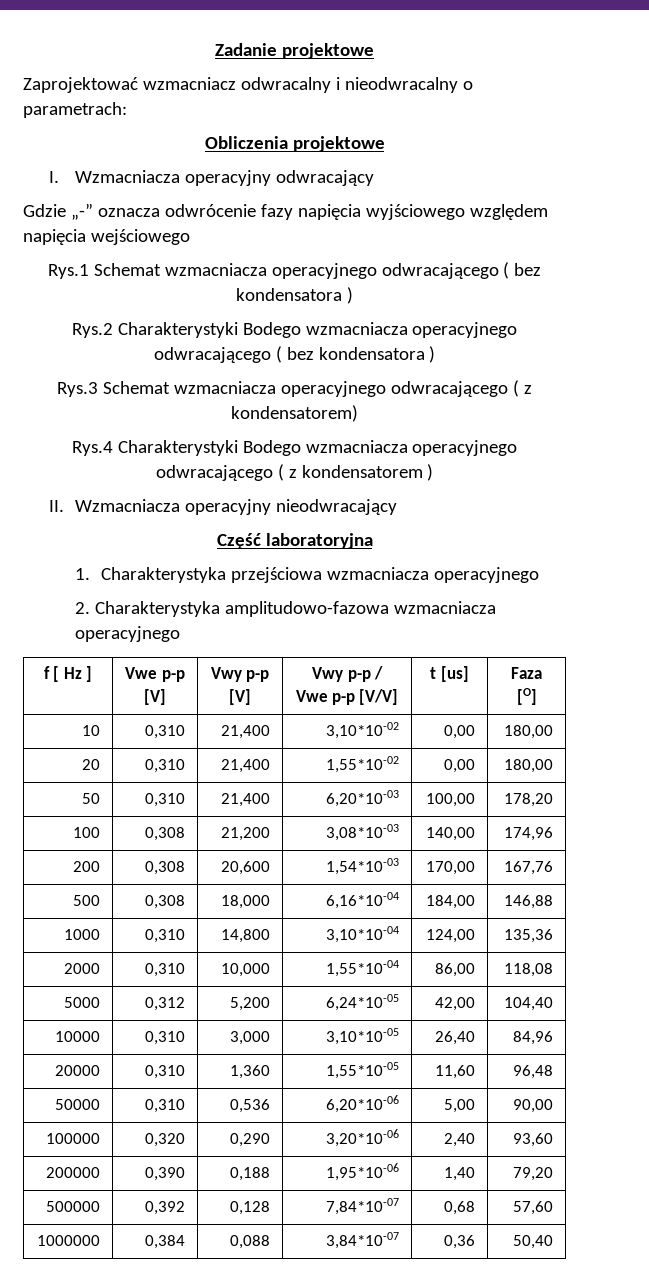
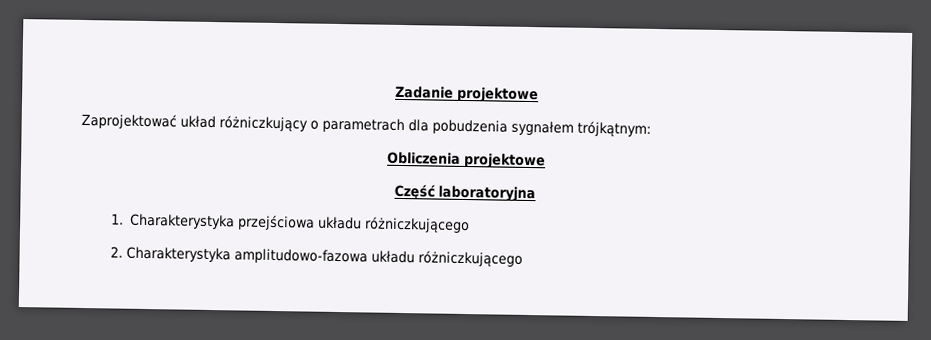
[142,77,473,93] [23,102,127,118] [204,136,385,152] [48,170,374,186] [23,203,548,220] [23,229,190,245] [47,262,542,279] [236,287,353,304] [71,322,518,338] [153,346,436,363] [57,380,532,397] [231,405,358,422] [71,440,518,456] [155,464,434,481] [48,499,397,515] wzmacniacz odwracalny i nieodwracalny o parametrach: // Obliczenia projektowe // I. Wzmacniacza operacyjny odwracający // Gdzie „-” oznacza odwrócenie fazy napięcia wyjściowego względem napięcia wejściowego // Rys.1 Schemat wzmacniacza operacyjnego odwracającego ( bez kondensatora ) // Rys.2 Charakterystyki Bodego wzmacniacza operacyjnego odwracającego ( bez kondensatora ) // Rys.3 Schemat wzmacniacza operacyjnego odwracającego ( z kondensatorem) // Rys.4 Charakterystyki Bodego wzmacniacza operacyjnego odwracającego ( z kondensatorem ) // II. Wzmacniacza operacyjny nieodwracający -> [180,115,651,137] [386,151,546,170] układ różniczkujący o parametrach dla pobudzenia sygnałem trójkątnym: // Obliczenia projektowe
[326,567,539,583] wzmacniacza operacyjnego -> [318,216,471,234] układu różniczkującego
[393,601,496,614] [74,626,180,642] [43,666,93,682] [125,667,185,682] [144,689,166,705] [210,667,270,682] [229,689,251,705] [312,666,383,682] [295,689,399,705] [430,666,469,682] [511,667,542,679] [516,688,537,705] [82,725,101,736] [145,725,186,739] [221,725,271,739] [326,722,400,739] [444,725,476,739] [504,725,554,739] [82,759,101,770] [145,759,186,773] [221,759,271,773] [326,756,400,773] [444,759,476,773] [504,759,554,773] [82,793,101,804] [145,793,186,807] [221,793,271,807] [326,790,400,807] [426,793,476,807] [504,793,554,807] [73,827,101,838] [145,827,186,841] [221,827,271,841] [326,824,400,841] [426,827,476,841] [504,827,554,841] [73,861,101,872] [145,861,186,875] [221,861,271,875] [326,858,400,875] [426,861,476,875] [504,861,554,875] [73,895,101,906] [145,895,186,909] [221,895,271,909] [326,892,400,909] [426,895,476,909] [504,895,554,909] [64,929,101,940] [145,929,186,943] [221,929,271,943] [326,926,400,943] [426,929,476,943] [504,929,554,943] [64,963,101,974] [145,963,186,977] [221,963,271,977] [326,960,400,977] [435,963,476,977] [504,963,554,977] [64,997,101,1008] [145,997,186,1011] [230,997,271,1011] [326,994,400,1011] [435,997,476,1011] [504,997,554,1011] [55,1031,101,1042] [145,1031,186,1045] [230,1031,271,1045] [326,1028,400,1045] [435,1031,476,1045] [513,1031,554,1045] [55,1065,101,1076] [145,1065,186,1079] [230,1065,271,1079] [326,1062,400,1079] [435,1065,476,1079] [513,1065,554,1079] [55,1099,101,1110] [145,1099,186,1113] [230,1099,271,1113] [326,1095,400,1113] [444,1099,476,1113] [513,1099,554,1113] [46,1133,101,1144] [145,1133,186,1147] [230,1133,271,1147] [326,1129,400,1147] [444,1133,476,1147] [513,1133,554,1147] [46,1167,101,1178] [145,1167,186,1181] [230,1167,271,1181] [326,1163,400,1181] [444,1167,476,1181] [513,1167,554,1181] [46,1201,101,1212] [145,1201,186,1215] [230,1201,271,1215] [326,1198,400,1215] [444,1201,476,1215] [513,1201,554,1215] [37,1235,101,1246] [145,1235,186,1249] [230,1235,271,1249] [326,1232,400,1249] [444,1235,476,1249] [513,1235,554,1249] wzmacniacza operacyjnego // f [ Hz ] | Vwe p-p [V] | Vwy p-p [V] | Vwy p-p / Vwe p-p [V/V] | t [us] | Faza [O] // 10 | 0,310 | 21,400 | 3,10*10-02 | 0,00 | 180,00 // 20 | 0,310 | 21,400 | 1,55*10-02 | 0,00 | 180,00 // 50 | 0,310 | 21,400 | 6,20*10-03 | 100,00 | 178,20 // 100 | 0,308 | 21,200 | 3,08*10-03 | 140,00 | 174,96 // 200 | 0,308 | 20,600 | 1,54*10-03 | 170,00 | 167,76 // 500 | 0,308 | 18,000 | 6,16*10-04 | 184,00 | 146,88 // 1000 | 0,310 | 14,800 | 3,10*10-04 | 124,00 | 135,36 // 2000 | 0,310 | 10,000 | 1,55*10-04 | 86,00 | 118,08 // 5000 | 0,312 | 5,200 | 6,24*10-05 | 42,00 | 104,40 // 10000 | 0,310 | 3,000 | 3,10*10-05 | 26,40 | 84,96 // 20000 | 0,310 | 1,360 | 1,55*10-05 | 11,60 | 96,48 // 50000 | 0,310 | 0,536 | 6,20*10-06 | 5,00 | 90,00 // 100000 | 0,320 | 0,290 | 3,20*10-06 | 2,40 | 93,60 // 200000 | 0,390 | 0,188 | 1,95*10-06 | 1,40 | 79,20 // 500000 | 0,392 | 0,128 | 7,84*10-07 | 0,68 | 57,60 // 1000000 | 0,384 | 0,088 | 3,84*10-07 | 0,36 | 50,40 -> [371,250,524,267] układu różniczkującego

